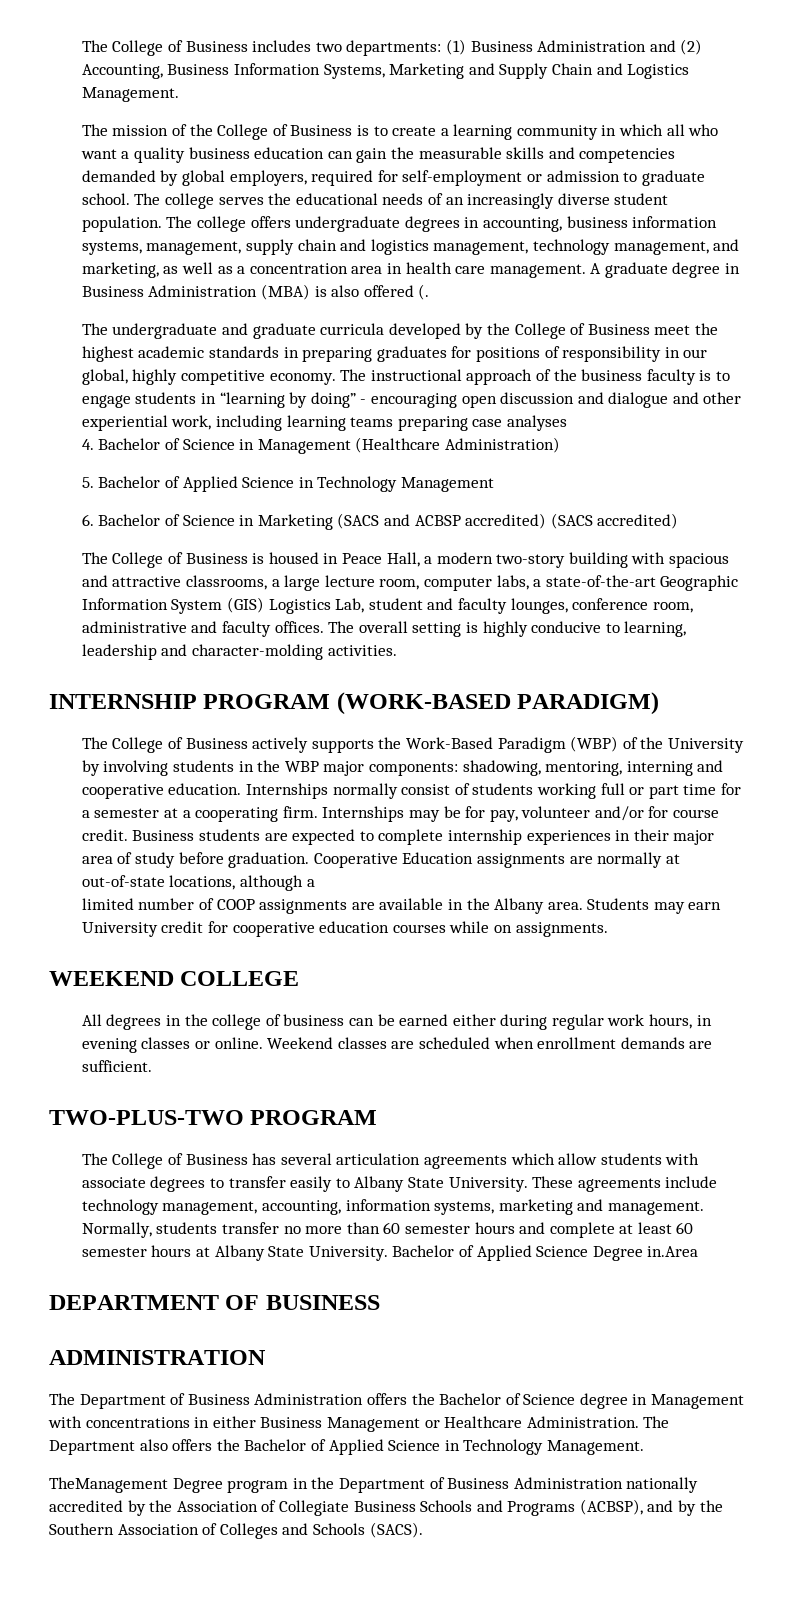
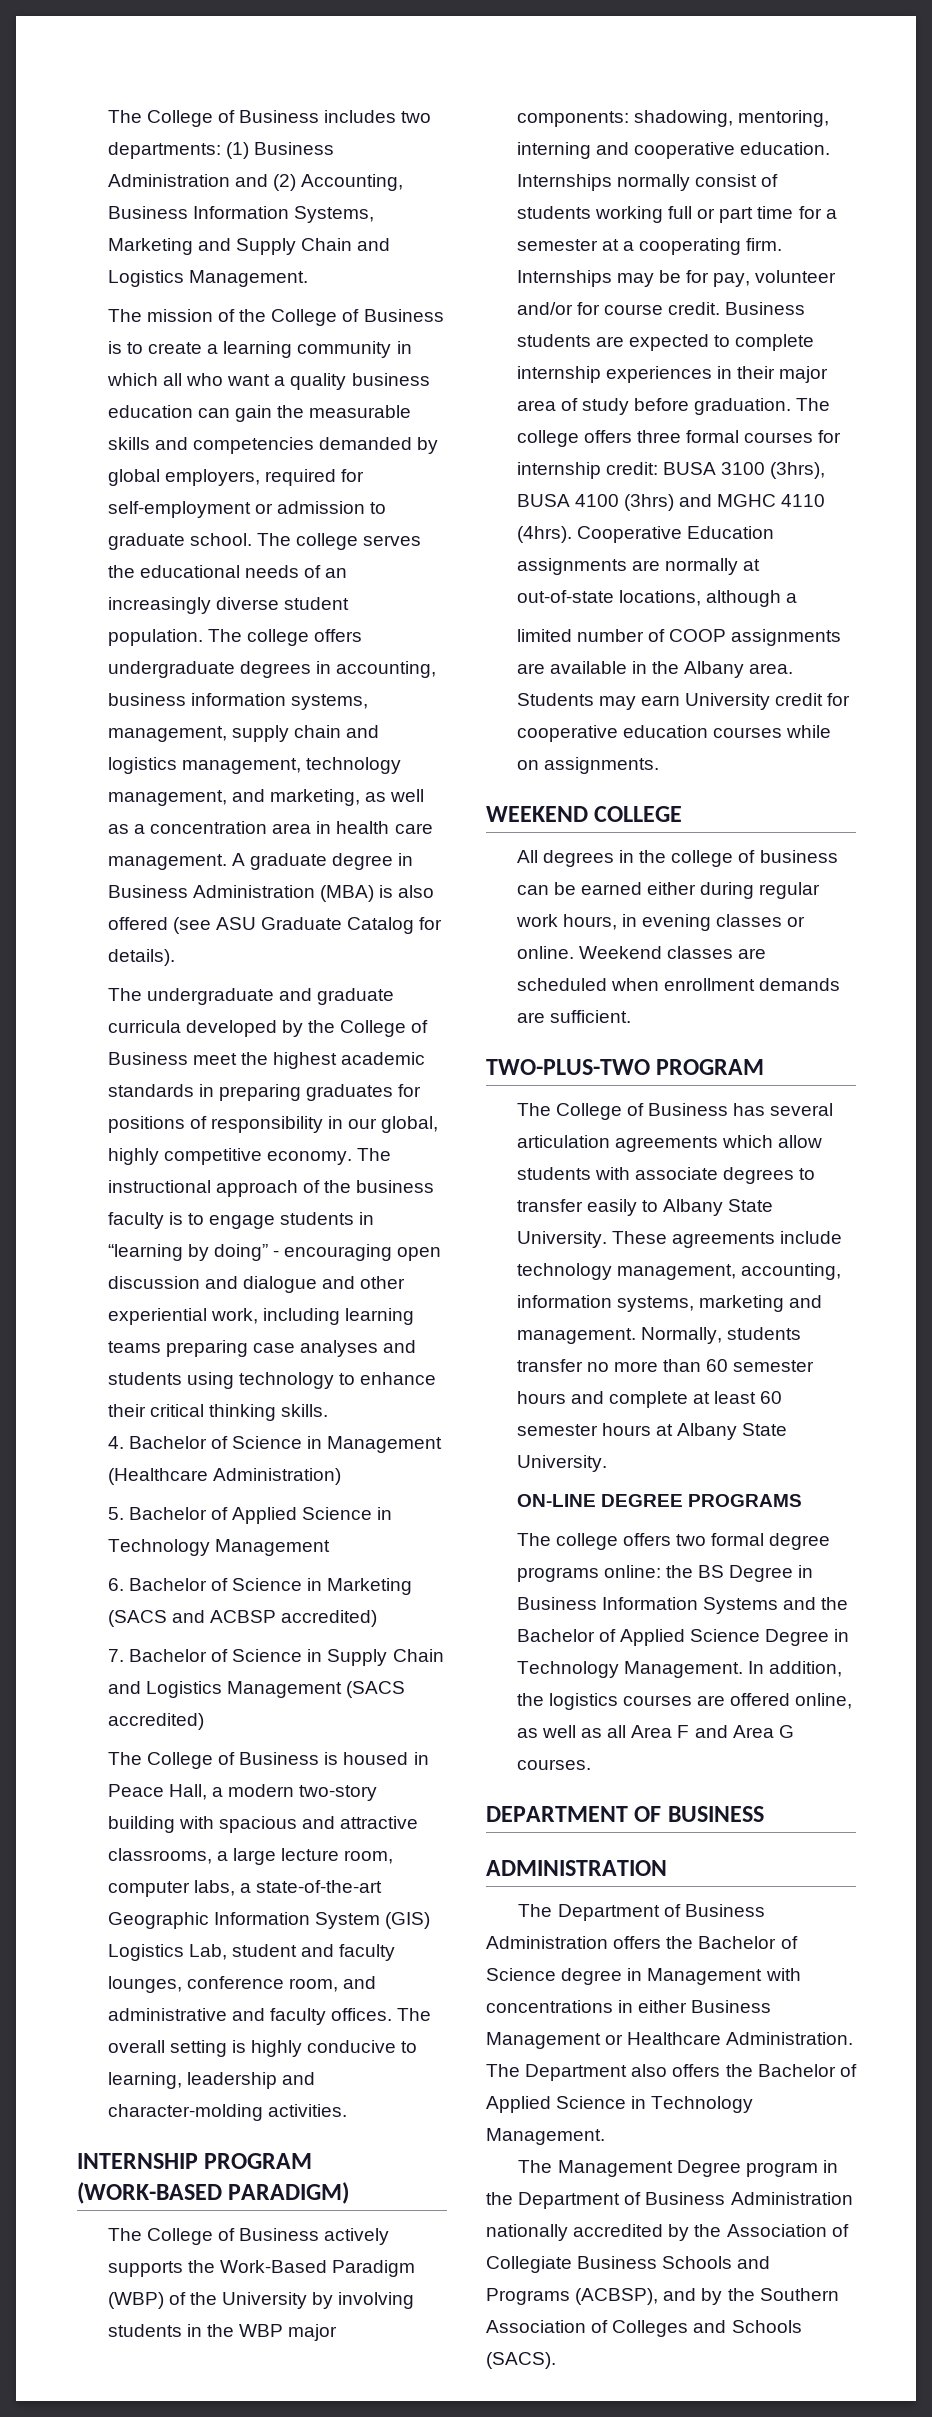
[418,284,430,300] (. -> [172,917,443,934] [107,949,175,966] (see ASU Graduate Catalog for details).
(567, 423) none -> [383,1340,417,1353] [107,1372,437,1389] [107,1404,329,1421] and students using technology to enhance their critical thinking skills.
(547, 521) none -> [107,1649,444,1666] [107,1681,343,1698] // 7. Bachelor of Science in Supply Chain and Logistics Management
(693, 607) none -> [343,1976,377,1989] and
(310, 860) none -> [796,398,831,411] [516,430,842,447] [516,462,826,479] [516,494,826,511] [516,526,572,543] The college offers three formal courses for internship credit: BUSA 3100 (3hrs), BUSA 4100 (3hrs) and MGHC 4110 (4hrs).
(388, 1253) none -> [516,1494,803,1507] [516,1533,831,1550] [516,1565,814,1582] [516,1597,849,1614] // ON-LINE DEGREE PROGRAMS // The college offers two formal degree programs online: the BS Degree in Business Information Systems and the
[647,1246,699,1257] in.Area -> [834,1629,850,1642] [516,1661,843,1678] [516,1693,853,1710] [516,1725,794,1738] [516,1759,591,1770] in Technology Management. In addition, the logistics courses are offered online, as well as all Area F and Area G courses.
[49,1477,168,1493] TheManagement -> [518,2160,673,2177] The Management

